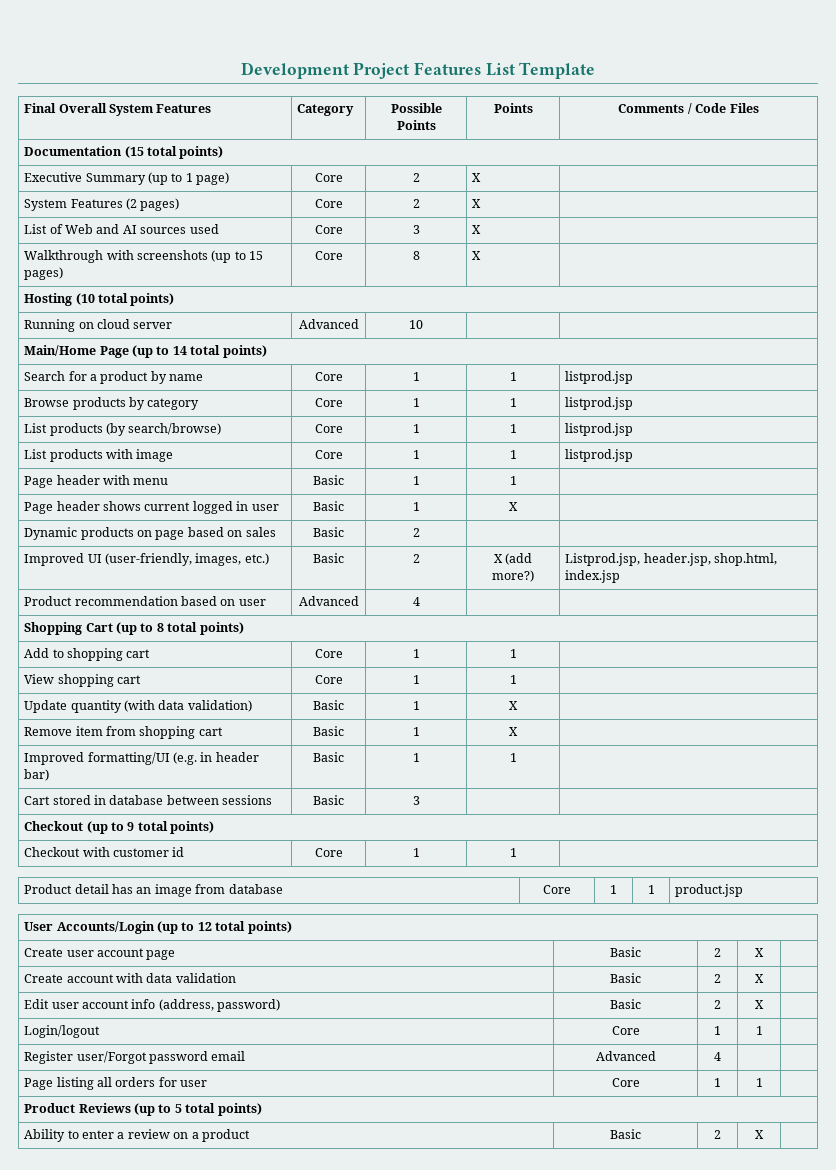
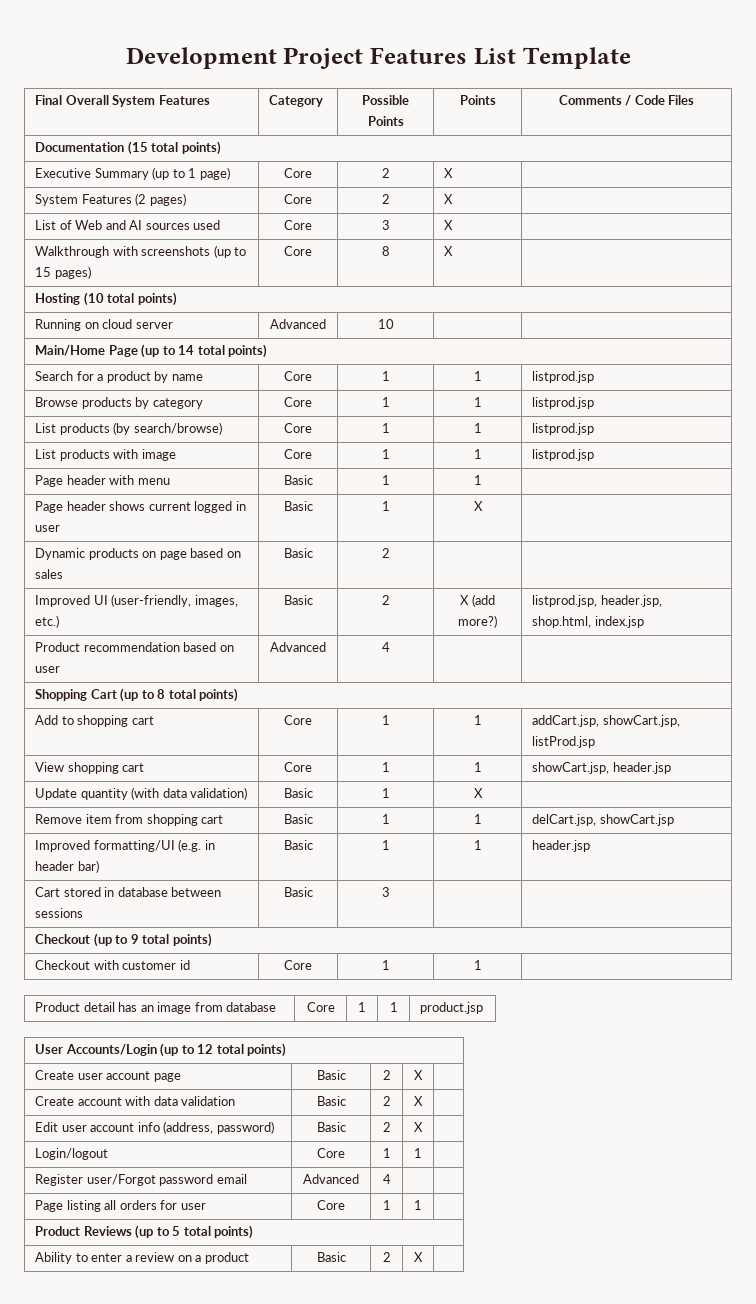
[565,553,641,566] Listprod.jsp, -> [532,595,598,607] listprod.jsp,
(517, 653) none -> [532,715,680,727] [532,736,596,748] addCart.jsp, showCart.jsp, listProd.jsp
(517, 679) none -> [532,762,671,774] showCart.jsp, header.jsp
[509,727,518,736] X | -> [473,814,482,824] [532,814,674,826] 1 | delCart.jsp, showCart.jsp
(517, 757) none -> [532,840,591,852] header.jsp

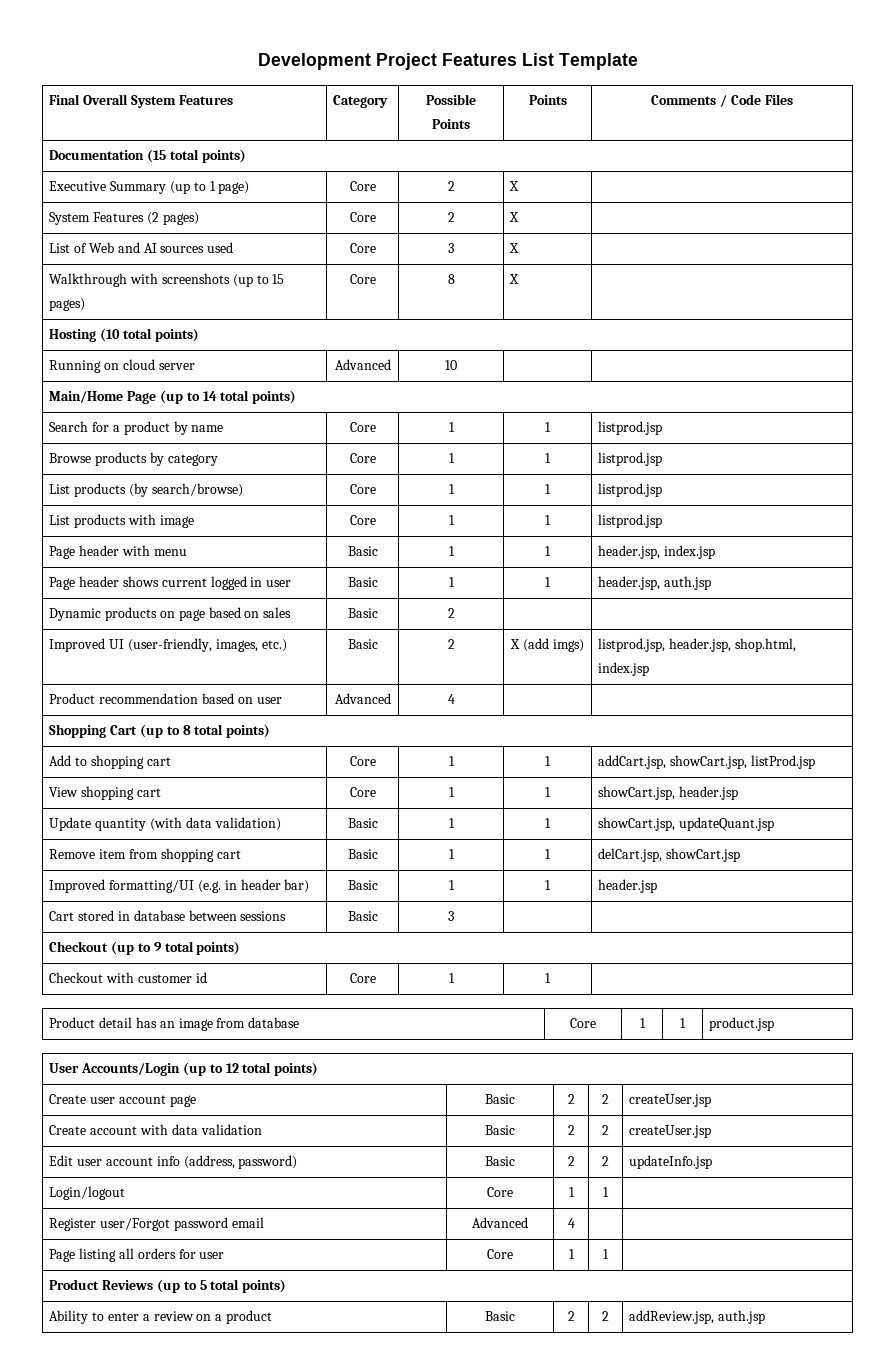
(482, 480) none -> [598,545,716,559] header.jsp, index.jsp
[473,501,483,511] X | -> [545,577,551,587] [598,576,712,590] 1 | header.jsp, auth.jsp
[458,615,497,628] more?) -> [552,639,584,652] imgs)
[473,788,483,798] X | -> [545,818,551,828] [598,817,775,831] 1 | showCart.jsp, updateQuant.jsp
[414,1070,423,1080] X | -> [602,1094,609,1104] [629,1094,712,1107] 2 | createUser.jsp
[414,1096,423,1106] X | -> [602,1125,609,1135] [629,1125,712,1138] 2 | createUser.jsp
[414,1122,423,1132] X | -> [602,1156,609,1166] [629,1155,713,1169] 2 | updateInfo.jsp
[414,1252,423,1262] X | -> [602,1311,609,1321] [629,1310,766,1324] 2 | addReview.jsp, auth.jsp

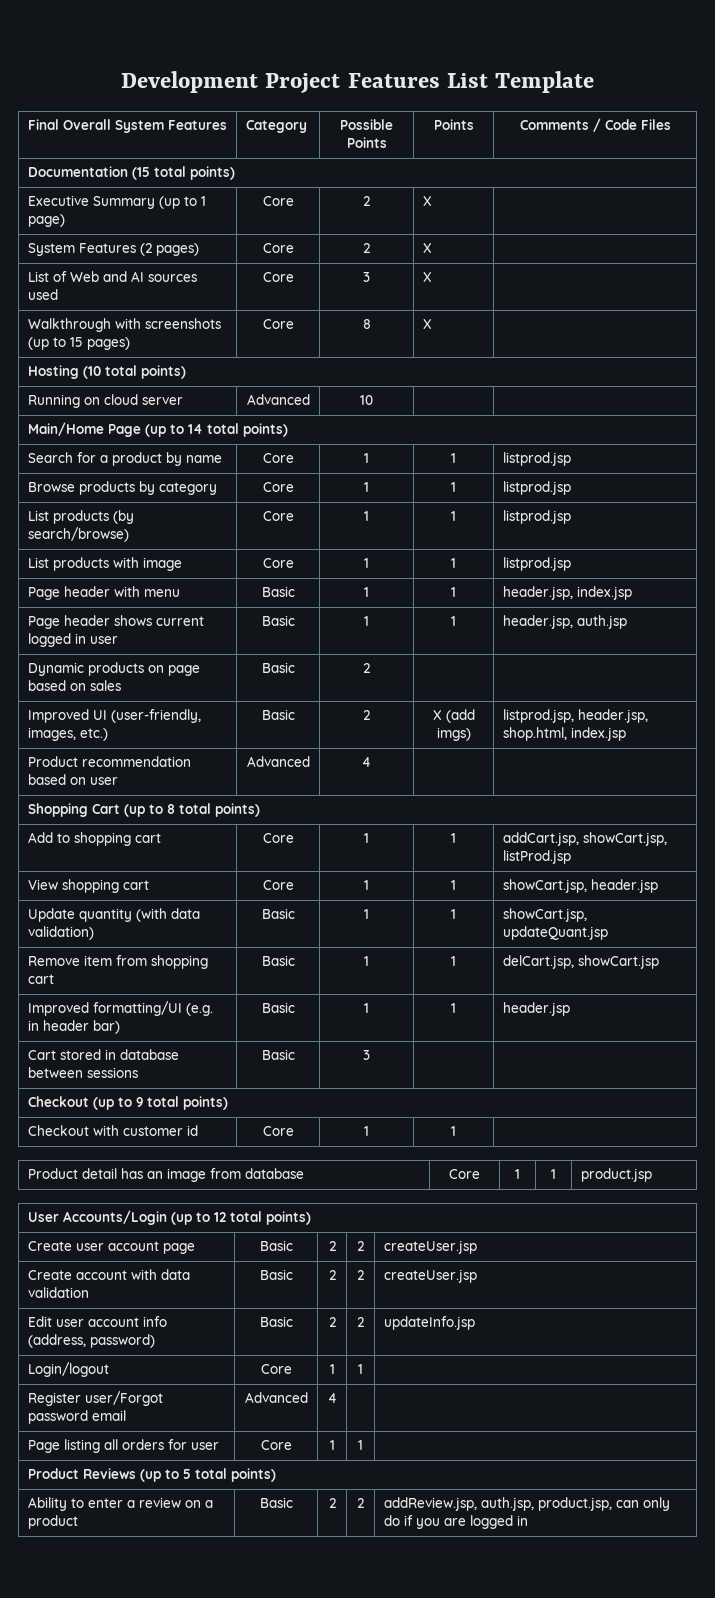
[718,1310,766,1324] auth.jsp -> [480,1497,670,1511] [383,1515,528,1529] auth.jsp, product.jsp, can only do if you are logged in

